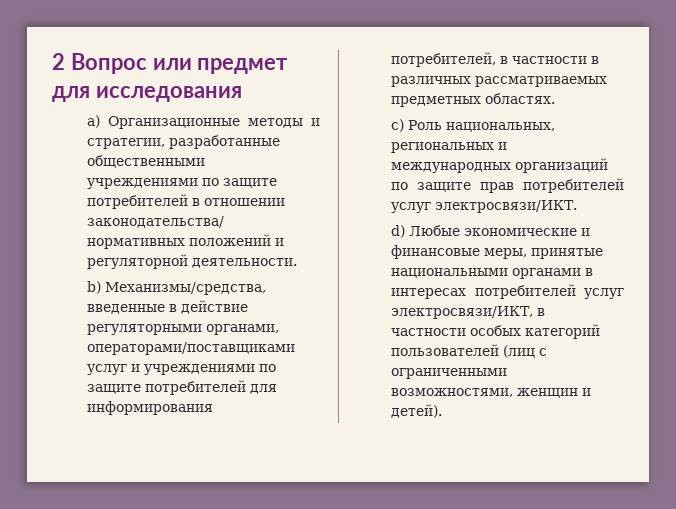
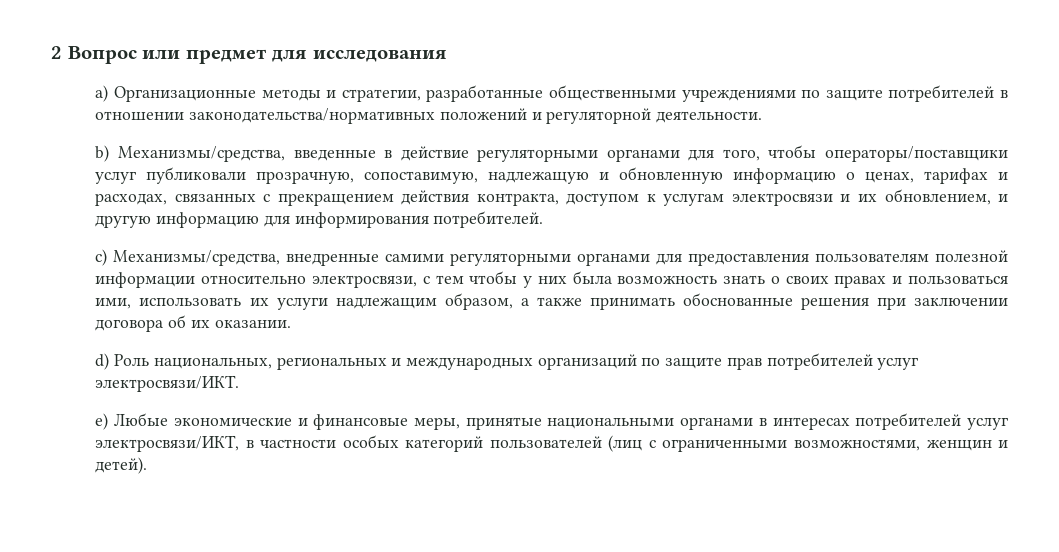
[206,324,280,335] [87,342,296,355] [87,364,277,375] [87,380,278,395] [87,401,214,415] [391,52,600,67] [391,76,608,87] [391,93,556,107] [391,119,405,132] органами, операторами/поставщиками услуг и учреждениями по защите потребителей для информирования потребителей, в частности в различных рассматриваемых предметных областях. // c) -> [606,145,1009,162] [95,167,1009,184] [95,189,1009,206] [95,211,544,228] [95,249,1009,266] [95,271,1008,288] [95,293,1008,310] [95,315,291,332] [95,353,110,370] органами для того, чтобы операторы/поставщики услуг публиковали прозрачную, сопоставимую, надлежащую и обновленную информацию о ценах, тарифах и расходах, связанных с прекращением действия контракта, доступом к услугам электросвязи и их обновлением, и другую информацию для информирования потребителей. // с) Механизмы/средства, внедренные самими регуляторными органами для предоставления пользователям полезной информации относительно электросвязи, с тем чтобы у них была возможность знать о своих правах и пользоваться ими, использовать их услуги надлежащим образом, а также принимать обоснованные решения при заключении договора об их оказании. // d)
[391,225,406,238] d) -> [95,413,109,430] e)

